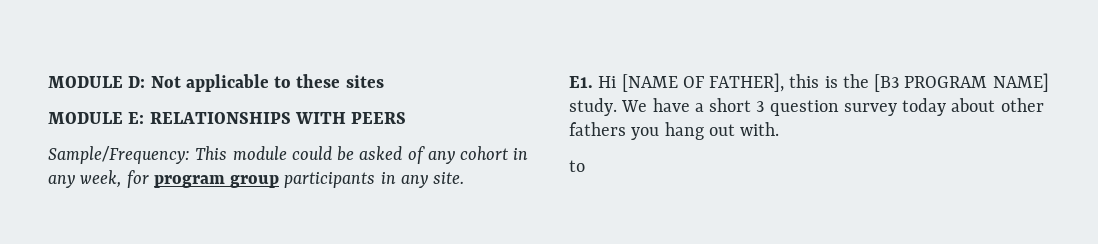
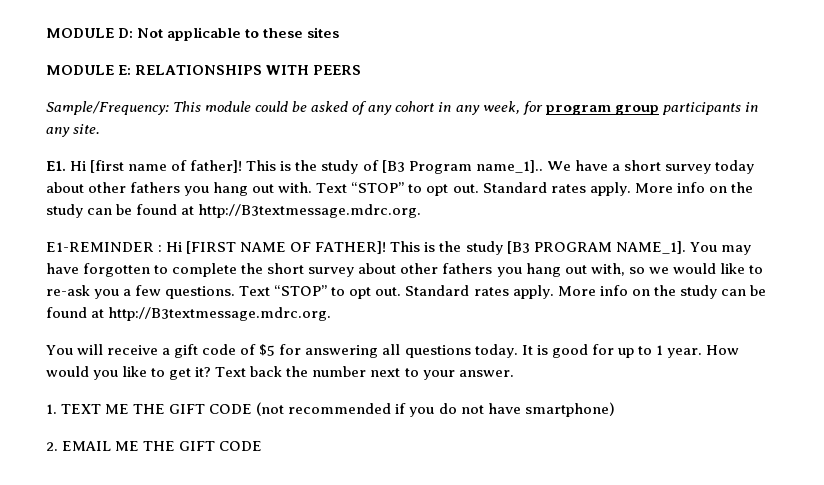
[621,73,1049,92] [569,98,617,116] [NAME OF FATHER], this is the [B3 PROGRAM NAME] study. -> [90,160,543,174] [first name of father]! This is the study of [B3 Program name_1]..
[756,100,839,116] 3 question -> (661, 165) none
[569,160,585,172] // to -> [316,182,753,196] [46,204,422,218] [46,241,751,255] [46,263,763,277] [46,285,766,299] [46,307,332,321] [46,344,740,358] [46,366,514,380] [46,402,615,417] [46,441,263,451] Text “STOP” to opt out. Standard rates apply. More info on the study can be found at http://B3textmessage.mdrc.org. // E1-REMINDER : Hi [FIRST NAME OF FATHER]! This is the study [B3 PROGRAM NAME_1]. You may have forgotten to complete the short survey about other fathers you hang out with, so we would like to re-ask you a few questions. Text “STOP” to opt out. Standard rates apply. More info on the study can be found at http://B3textmessage.mdrc.org. // You will receive a gift code of $5 for answering all questions today. It is good for up to 1 year. How would you like to get it? Text back the number next to your answer. // 1. TEXT ME THE GIFT CODE (not recommended if you do not have smartphone) // 2. EMAIL ME THE GIFT CODE

